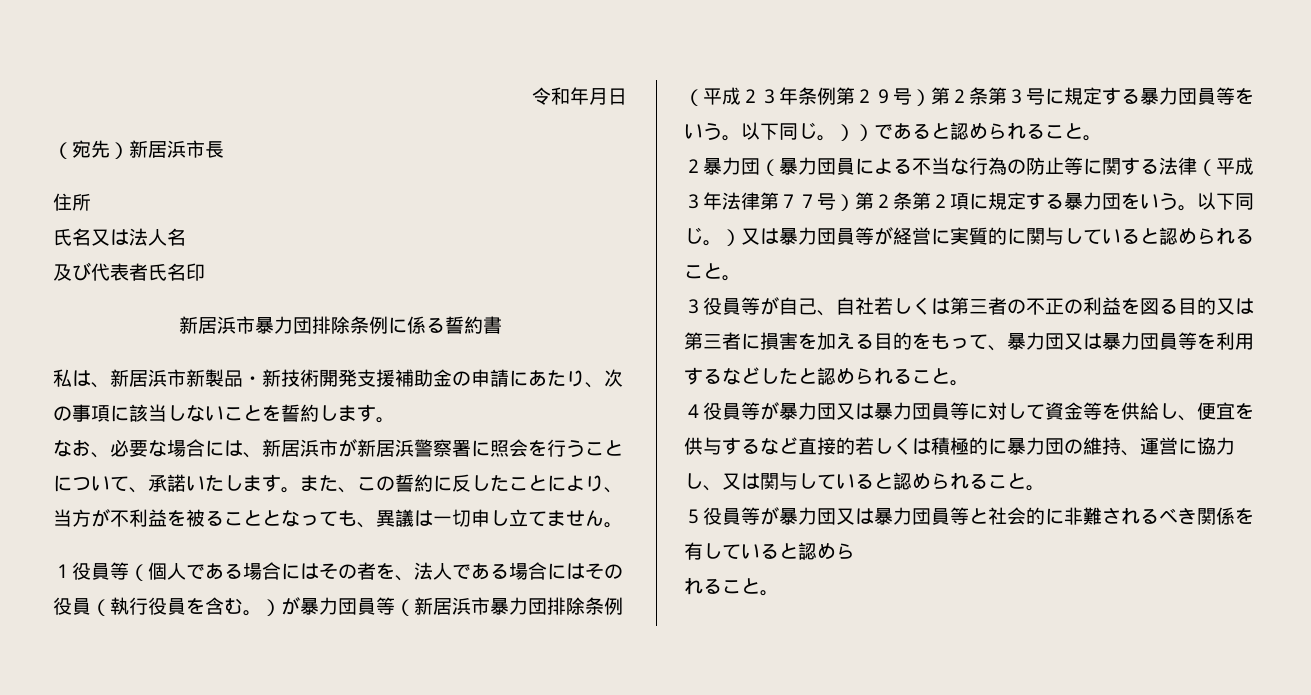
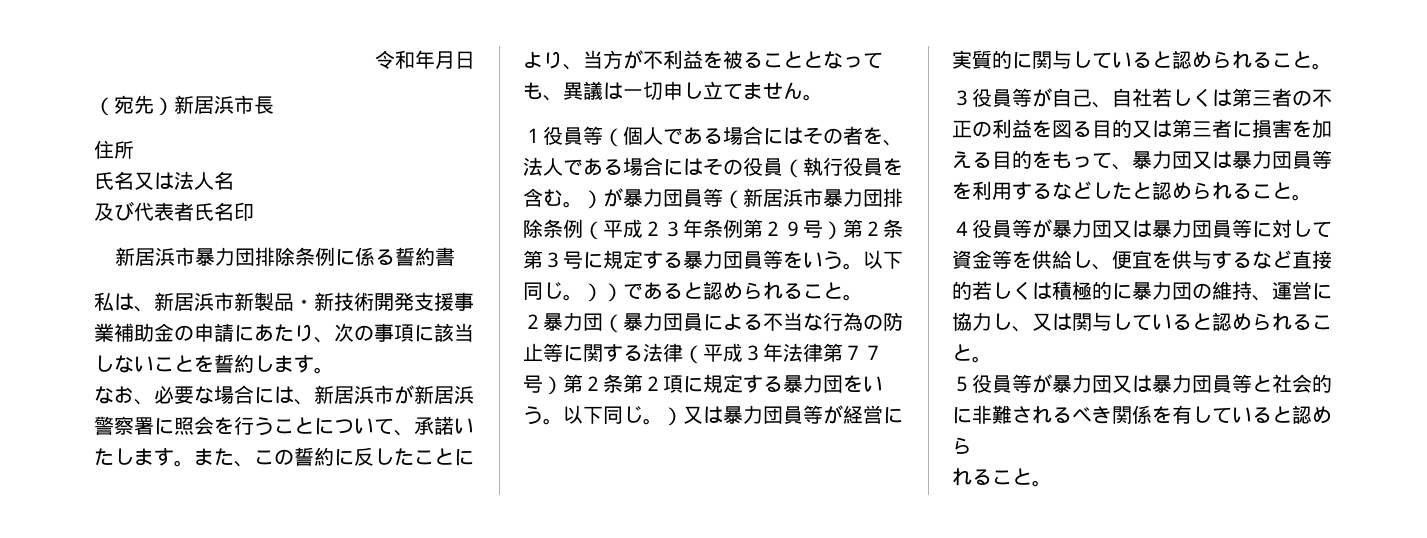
(395, 378) none -> [454,292,474,311] [94,323,114,342] 事業

